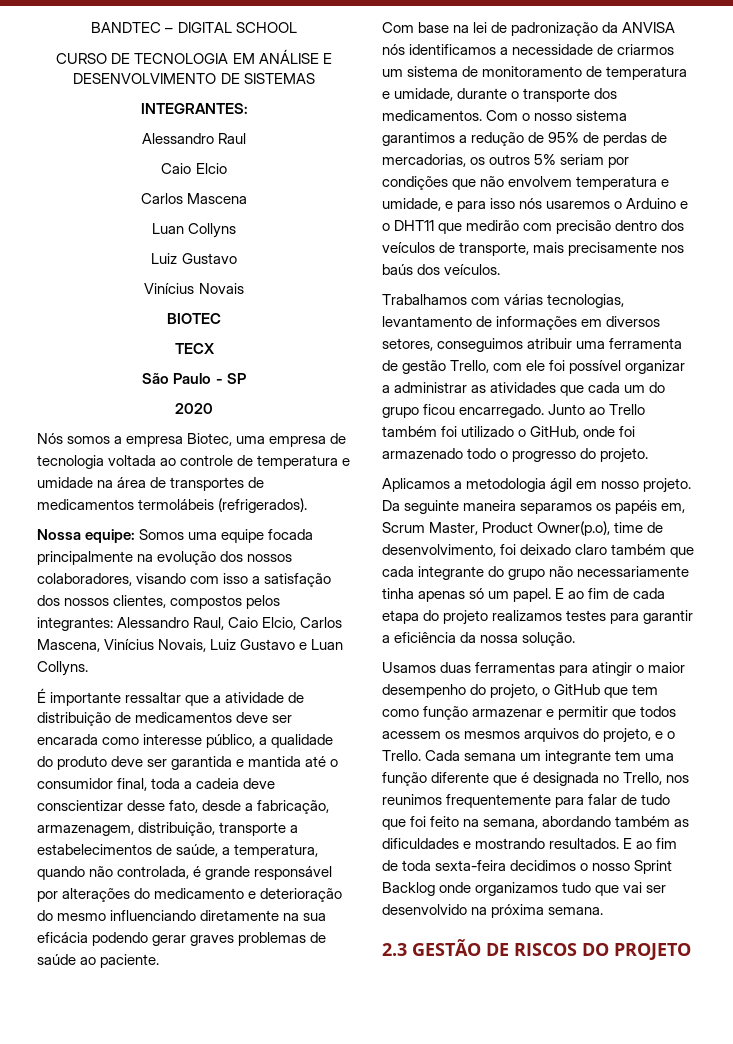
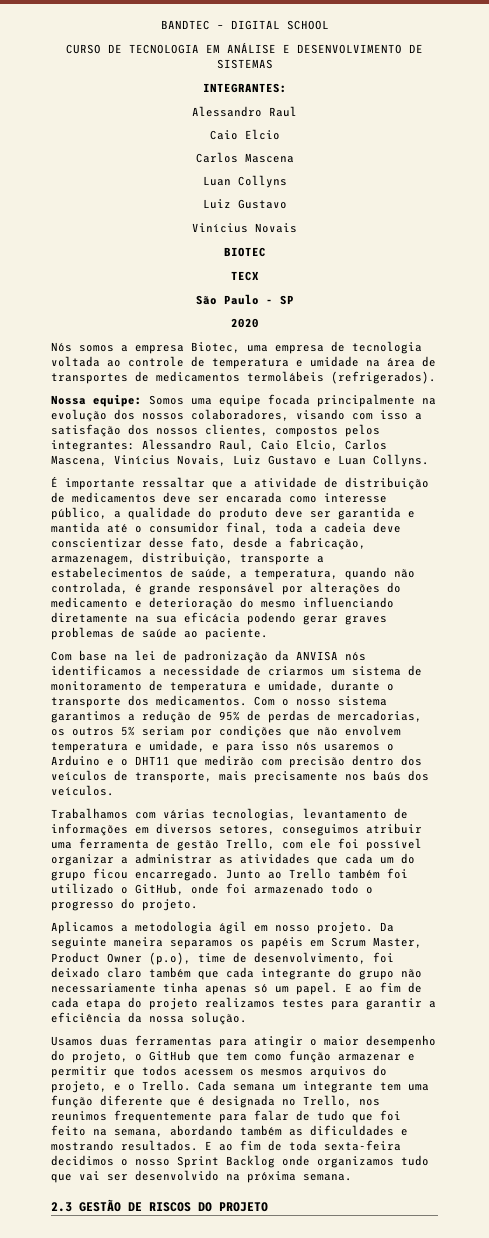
[661,503,686,513] em, -> [310,940,324,947] em
[537,521,611,536] Owner(p.o), -> [107,952,191,965] Owner (p.o),

